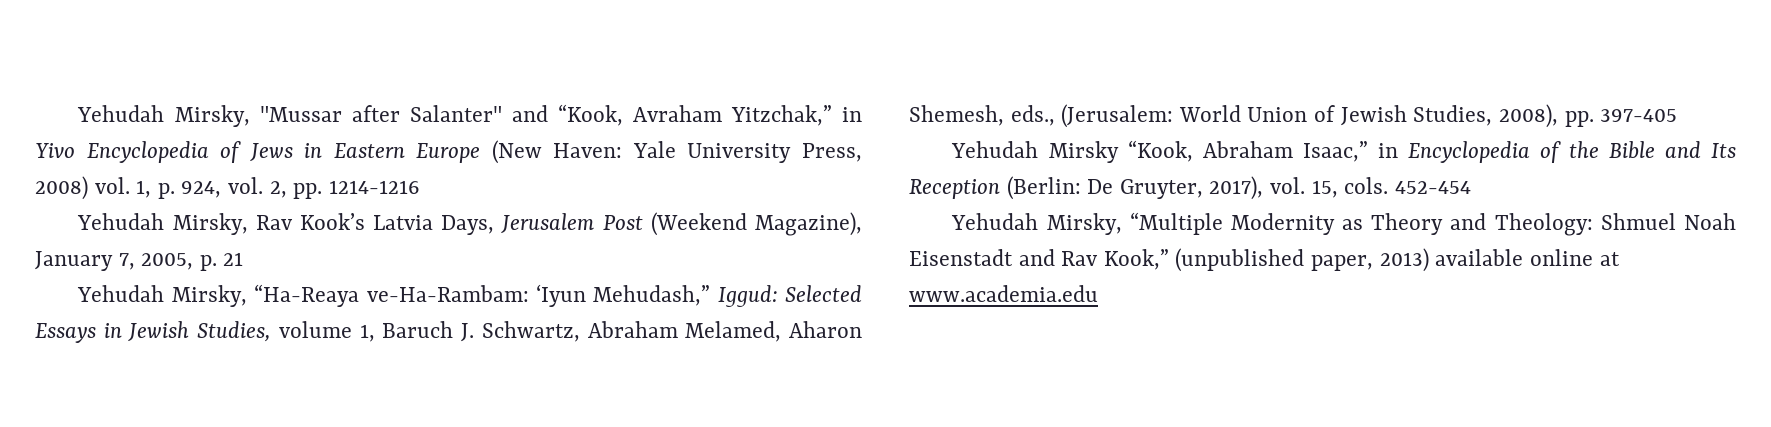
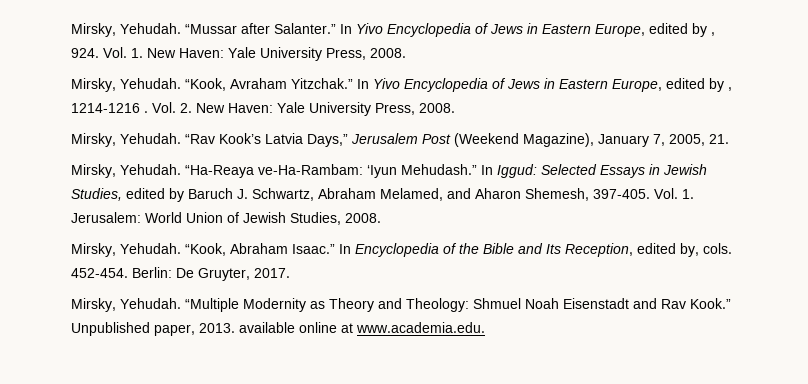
[77,104,863,127] [35,140,862,164] [35,176,420,200] [77,213,293,235] Yehudah Mirsky, "Mussar after Salanter" and “Kook, Avraham Yitzchak,” in Yivo Encyclopedia of Jews in Eastern Europe (New Haven: Yale University Press, 2008) vol. 1, p. 924, vol. 2, pp. 1214-1216 // Yehudah Mirsky, Rav -> [71,23,715,37] [71,47,406,61] [71,78,732,92] [71,102,455,116] [71,133,215,147] Mirsky, Yehudah. “Mussar after Salanter.” In Yivo Encyclopedia of Jews in Eastern Europe, edited by , 924. Vol. 1. New Haven: Yale University Press, 2008. // Mirsky, Yehudah. “Kook, Avraham Yitzchak.” In Yivo Encyclopedia of Jews in Eastern Europe, edited by , 1214-1216 . Vol. 2. New Haven: Yale University Press, 2008. // Mirsky, Yehudah. “Rav
[441,215,495,235] Days, -> [307,134,348,147] Days,”
[199,252,244,271] [77,285,247,307] p. 21 // Yehudah Mirsky, -> [709,134,729,144] [71,164,181,178] 21. // Mirsky, Yehudah.
[593,285,711,306] Mehudash,” -> [401,164,493,175] Mehudash.” In
[278,321,375,342] volume 1, -> [126,188,184,202] edited by
(782, 331) none -> [447,188,471,199] and
[1010,104,1174,128] eds., (Jerusalem: -> [593,188,694,199] [71,212,141,223] 397-405. Vol. 1. Jerusalem:
[1498,104,1678,128] [951,140,1398,163] 2008), pp. 397-405 // Yehudah Mirsky “Kook, Abraham Isaac,” in -> [345,213,381,223] [71,243,351,257] 2008. // Mirsky, Yehudah. “Kook, Abraham Isaac.” In
[909,176,1471,200] [951,213,1122,235] Reception (Berlin: De Gruyter, 2017), vol. 15, cols. 452-454 // Yehudah Mirsky, -> [565,243,732,257] [71,267,290,281] [71,298,181,312] Reception, edited by, cols. 452-454. Berlin: De Gruyter, 2017. // Mirsky, Yehudah.
[1103,248,1429,272] Kook,” (unpublished paper, 2013) -> [690,298,731,309] [71,322,235,336] Kook.” Unpublished paper, 2013.
[909,285,1098,302] www.academia.edu -> [356,322,485,333] www.academia.edu.

